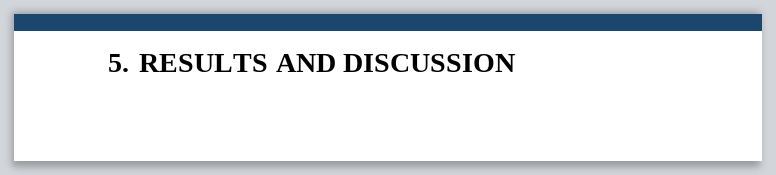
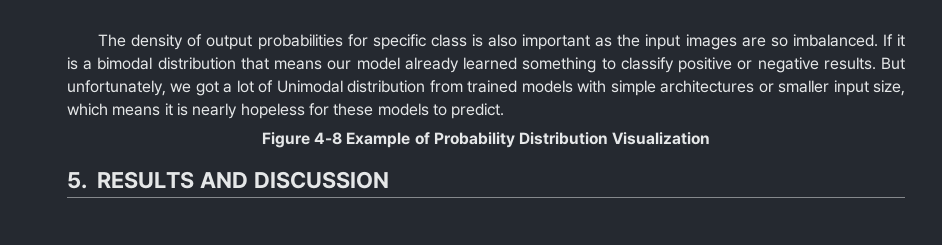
(108, 63) none -> [98,34,905,50] [67,57,906,73] [67,80,906,96] [67,103,505,119] [261,132,711,148] The density of output probabilities for specific class is also important as the input images are so imbalanced. If it is a bimodal distribution that means our model already learned something to classify positive or negative results. But unfortunately, we got a lot of Unimodal distribution from trained models with simple architectures or smaller input size, which means it is nearly hopeless for these models to predict. // Figure 4-8 Example of Probability Distribution Visualization //

